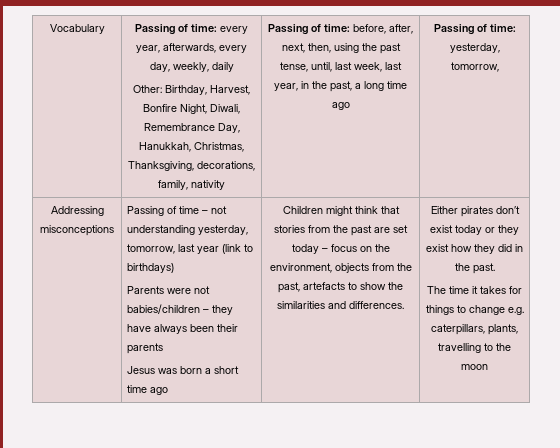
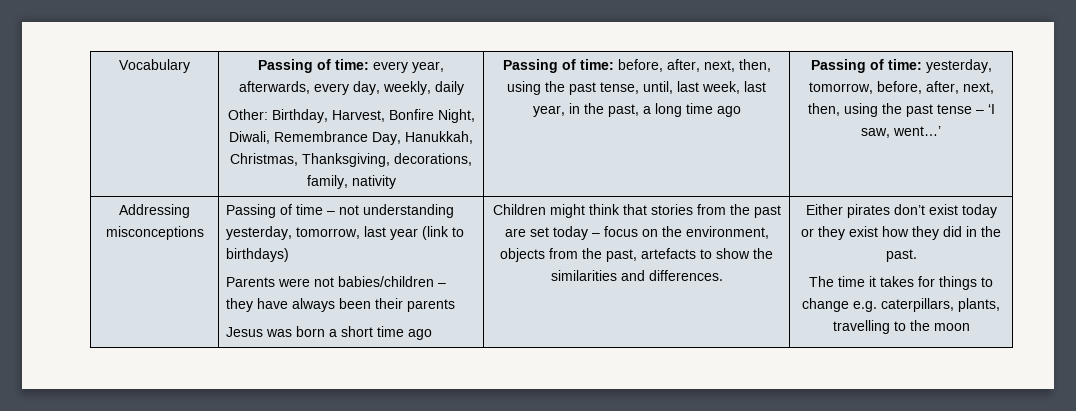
(499, 67) none -> [876,81,994,94] [807,103,995,117] [861,126,941,138] before, after, next, then, using the past tense – ‘I saw, went…’

